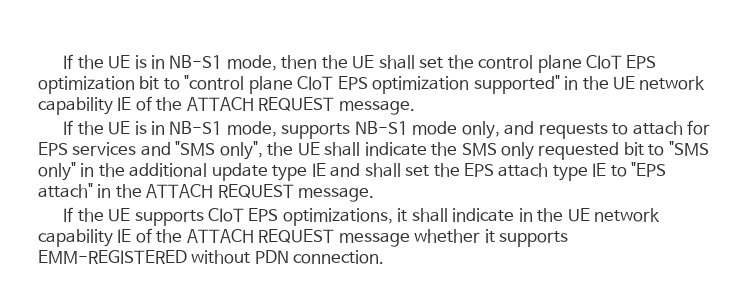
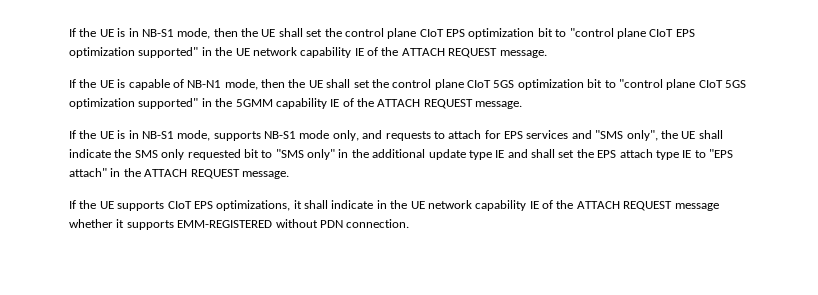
(415, 107) none -> [69,79,746,90] [69,98,523,109] // If the UE is capable of NB-N1 mode, then the UE shall set the control plane CIoT 5GS optimization bit to "control plane CIoT 5GS optimization supported" in the 5GMM capability IE of the ATTACH REQUEST message.

